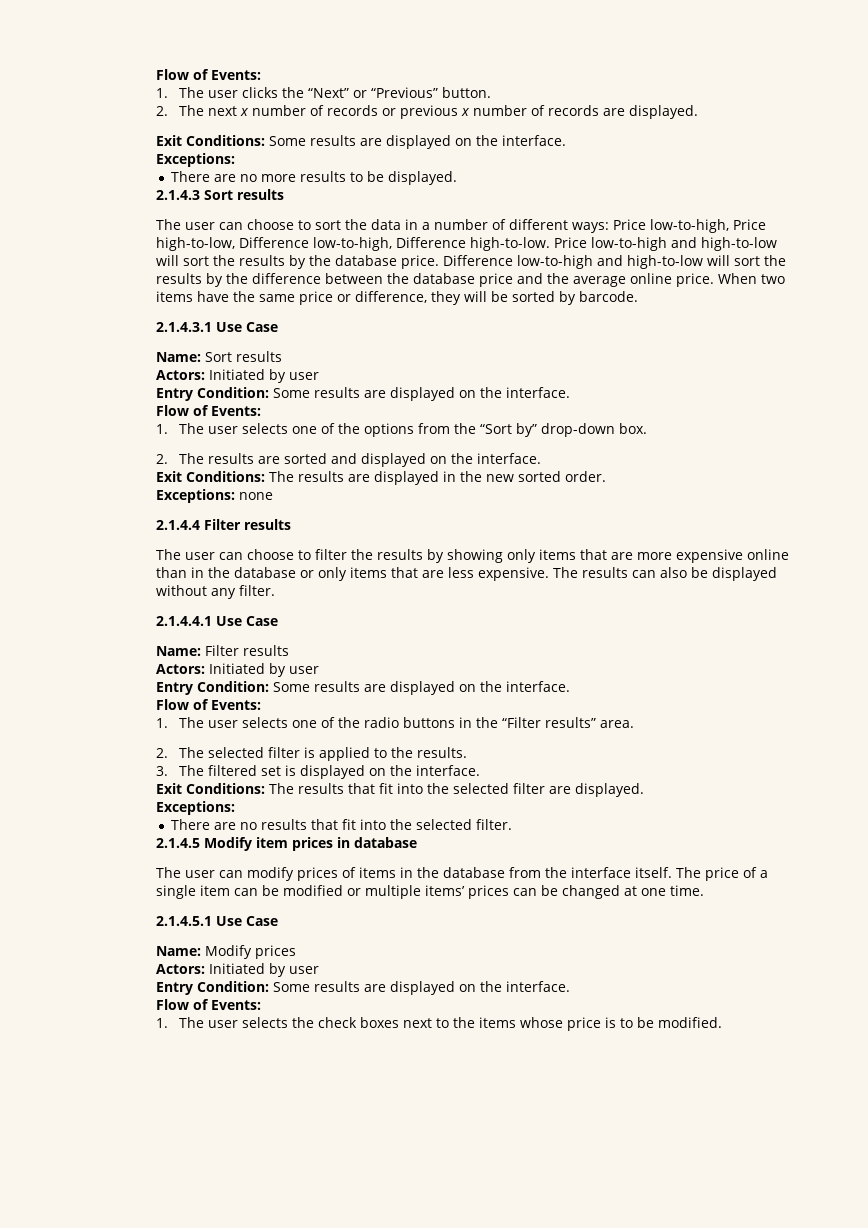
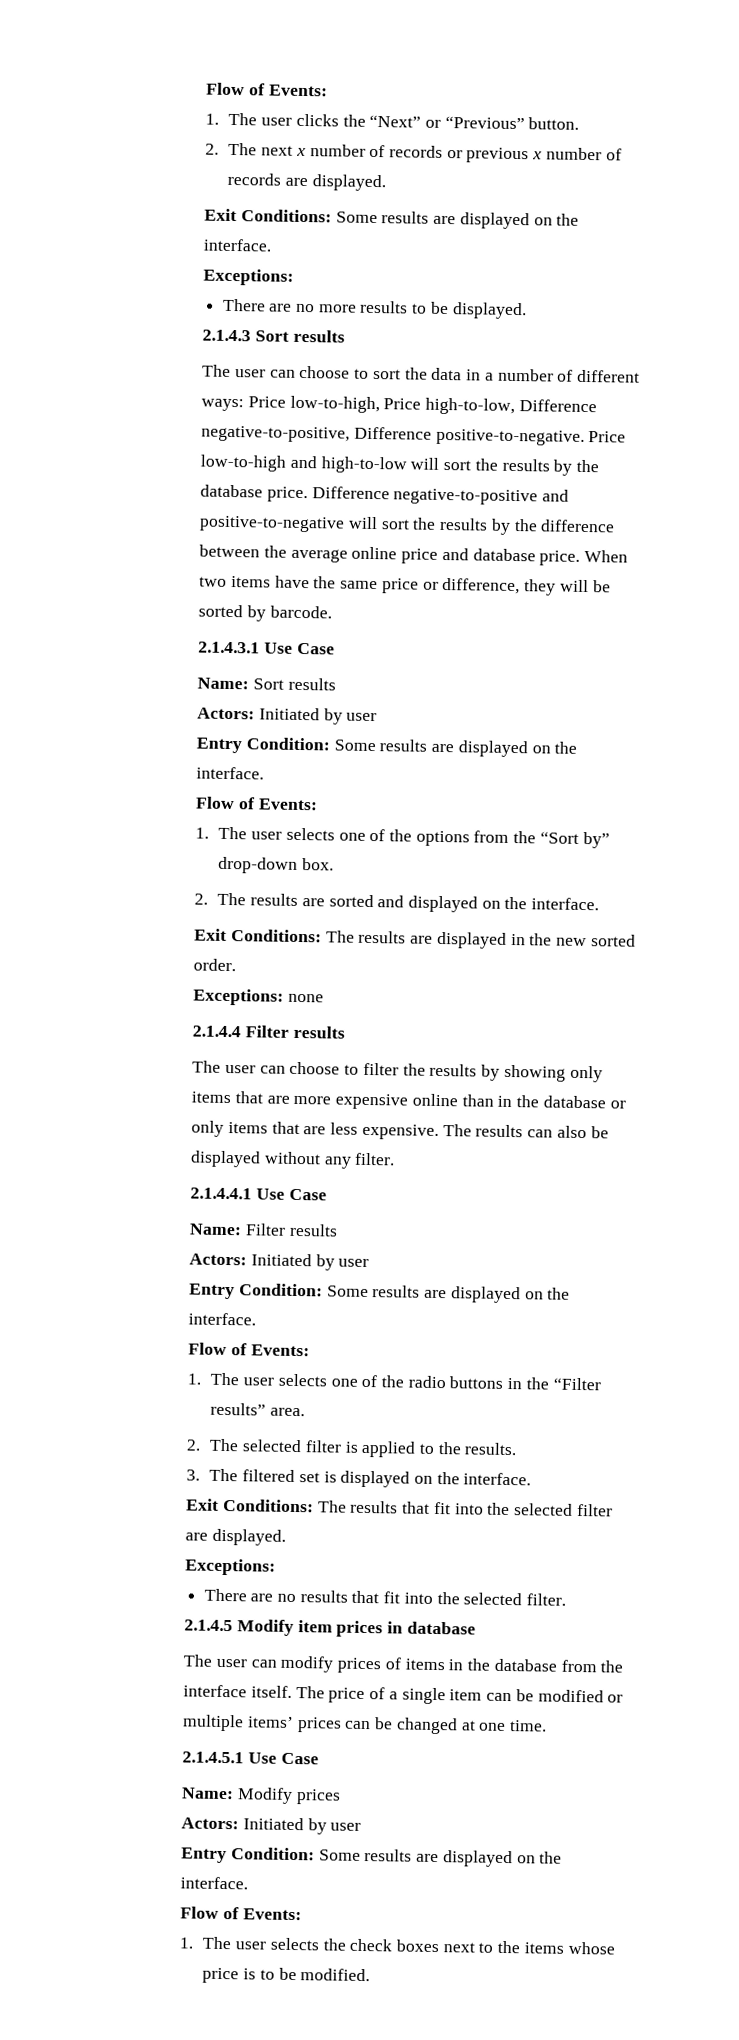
[313,237,551,251] low-to-high, Difference high-to-low. -> [201,425,585,446] negative-to-positive, Difference positive-to-negative.
[517,255,704,269] low-to-high and high-to-low -> [393,488,570,506] [199,515,346,533] negative-to-positive and positive-to-negative
[413,273,673,287] database price and the average online -> [290,546,536,564] average online price and database

